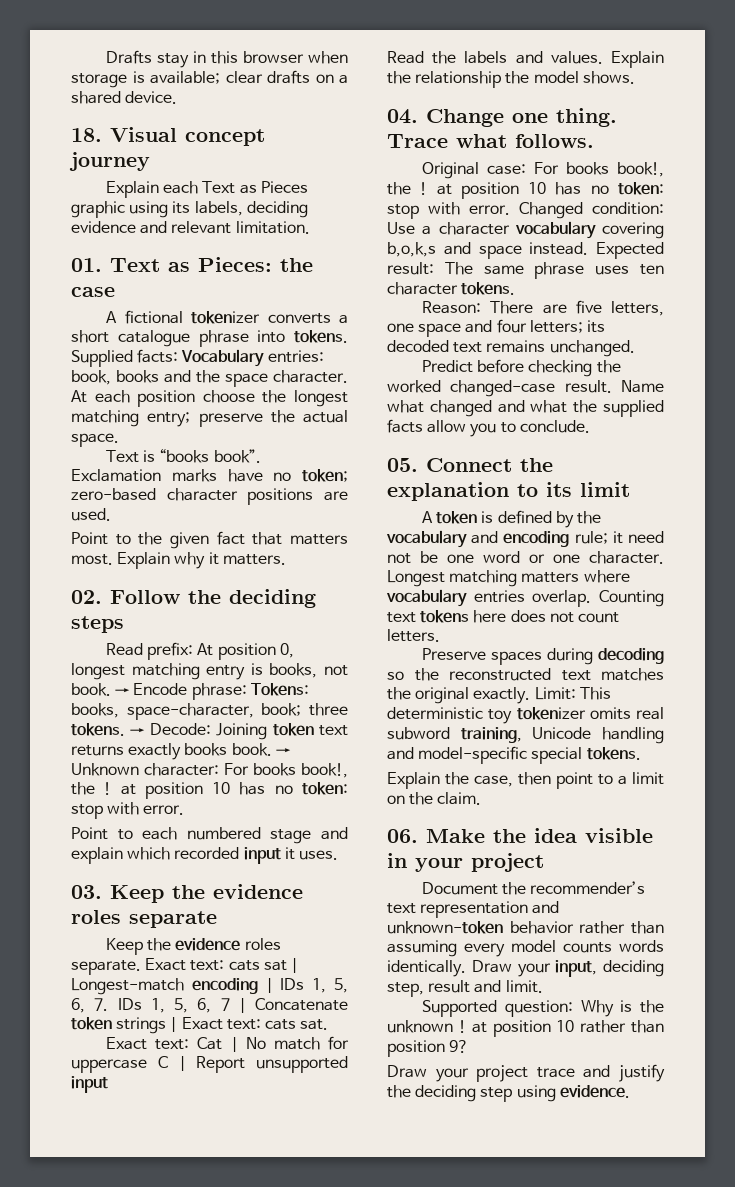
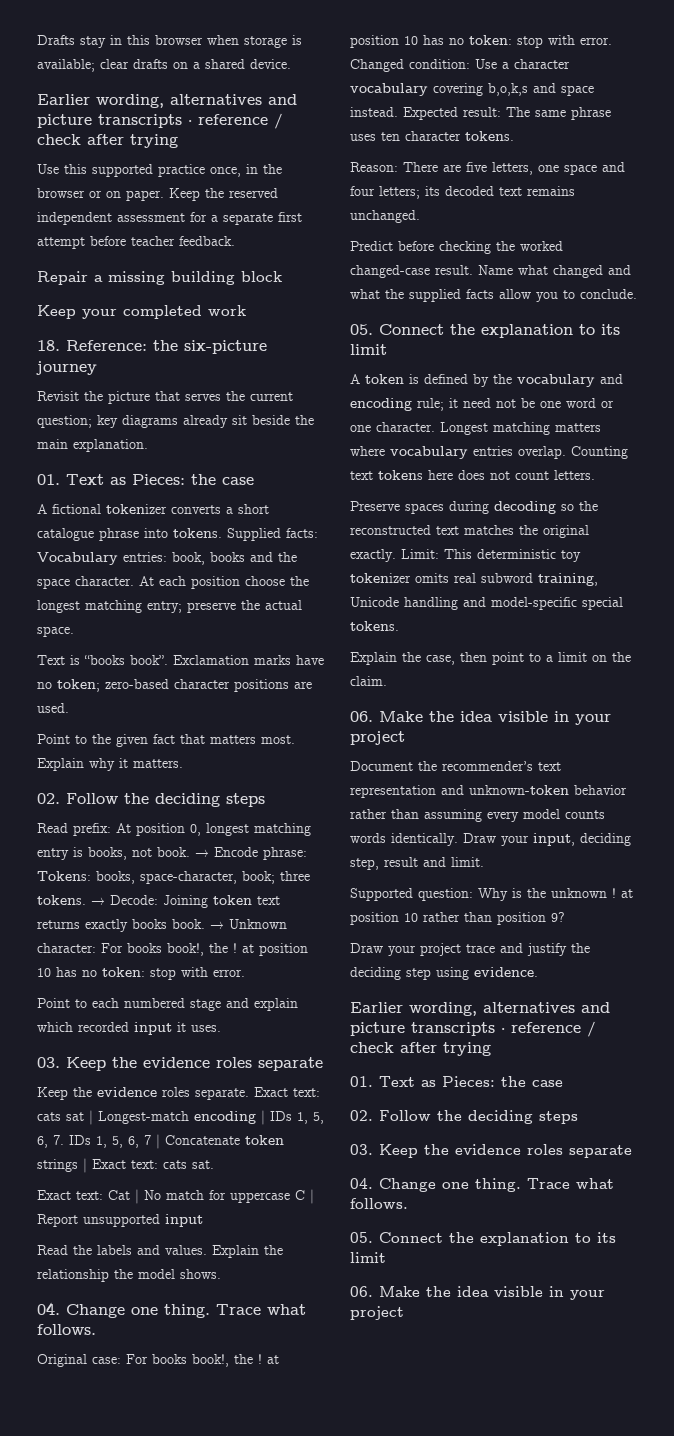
[71,127,265,146] [69,152,150,171] [106,181,308,198] [71,201,308,218] [71,221,310,234] 18. Visual concept journey // Explain each Text as Pieces graphic using its labels, deciding evidence and relevant limitation. -> [37,94,297,108] [37,113,283,129] [37,134,178,148] [37,164,282,177] [37,188,278,201] [37,212,302,225] [37,236,235,249] [37,271,282,285] [37,305,246,319] [37,340,267,354] [36,361,97,375] [37,391,293,404] [37,415,314,428] [37,439,148,452] Earlier wording, alternatives and picture transcripts · reference / check after trying // Use this supported practice once, in the browser or on paper. Keep the reserved independent assessment for a separate first attempt before teacher feedback. // Repair a missing building block // Keep your completed work // 18. Reference: the six-picture journey // Revisit the picture that serves the current question; key diagrams already sit beside the main explanation.
(630, 1091) none -> [350,1002,610,1016] [350,1021,596,1037] [350,1042,491,1056] [350,1076,563,1087] [350,1110,578,1124] [350,1144,632,1158] [350,1178,614,1192] [350,1198,408,1209] [350,1232,616,1246] [350,1252,386,1263] [350,1286,605,1300] [350,1306,404,1320] // Earlier wording, alternatives and picture transcripts · reference / check after trying // 01. Text as Pieces: the case // 02. Follow the deciding steps // 03. Keep the evidence roles separate // 04. Change one thing. Trace what follows. // 05. Connect the explanation to its limit // 06. Make the idea visible in your project

